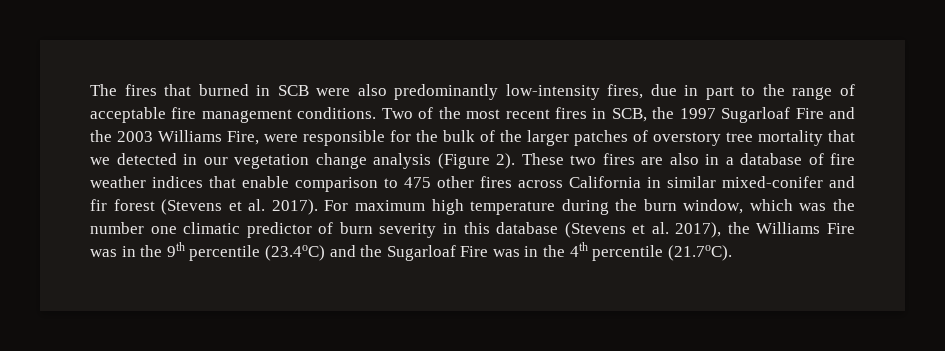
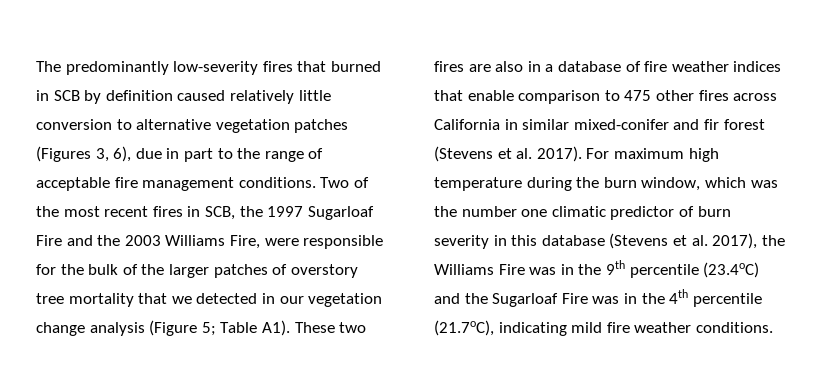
(117, 90) none -> [65,61,259,75] predominantly low-severity
[316,84,644,100] were also predominantly low-intensity fires, -> [84,90,331,104] [36,119,349,133] [36,146,132,162] by definition caused relatively little conversion to alternative vegetation patches (Figures 3, 6),
[496,153,515,169] 2). -> [201,320,290,336] 5; Table A1).
[667,245,732,261] (21.7oC). -> [434,320,773,336] (21.7oC), indicating mild fire weather conditions.

